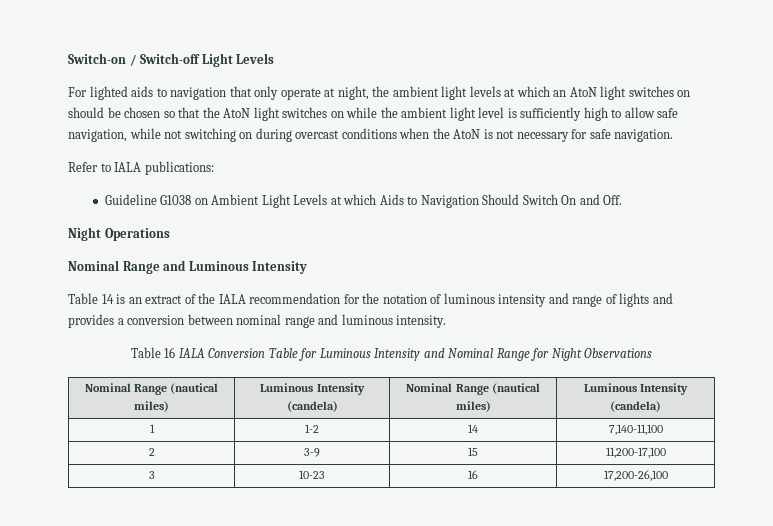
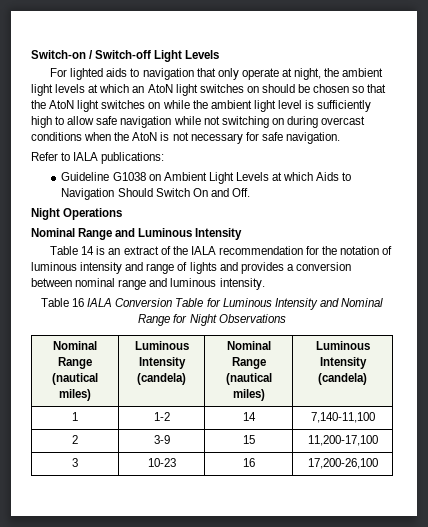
[68,129,127,142] navigation, -> [120,116,172,128] navigation

